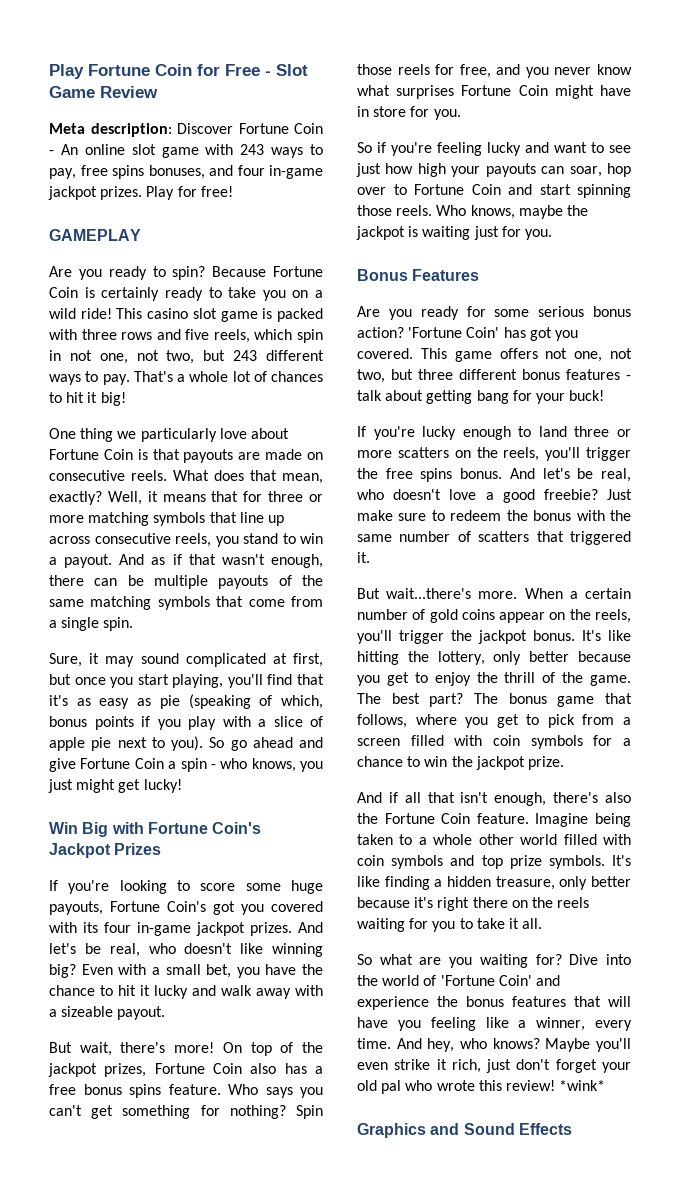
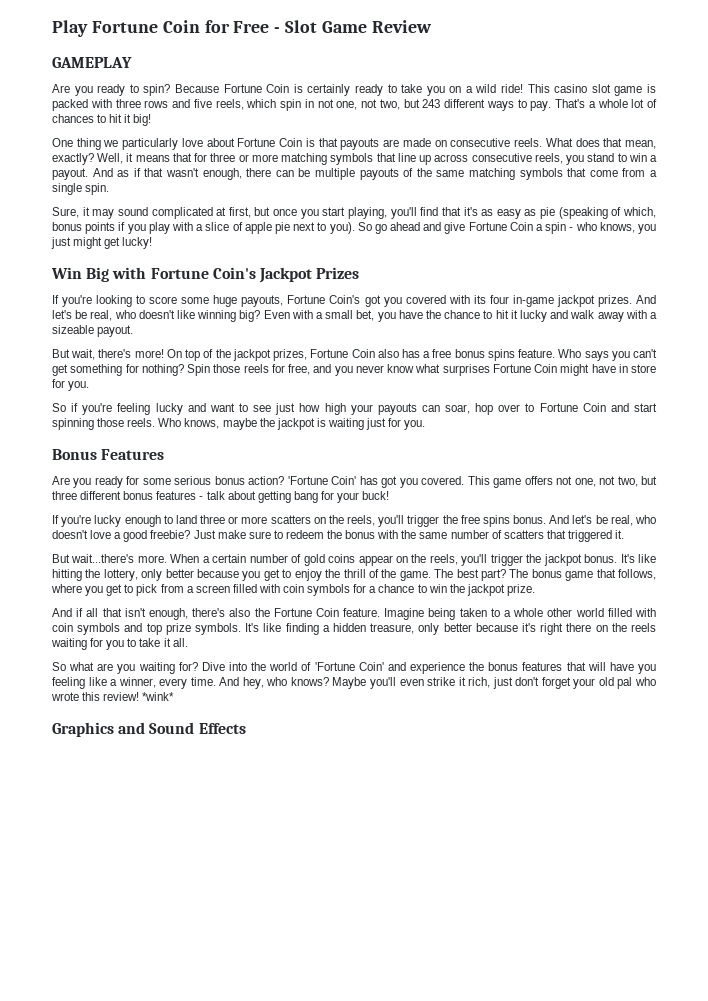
[49,123,323,137] [49,144,323,158] [49,165,323,179] [48,186,233,200] // Meta description: Discover Fortune Coin - An online slot game with 243 ways to pay, free spins bonuses, and four in-game jackpot prizes. Play for free! -> (432, 26) none

